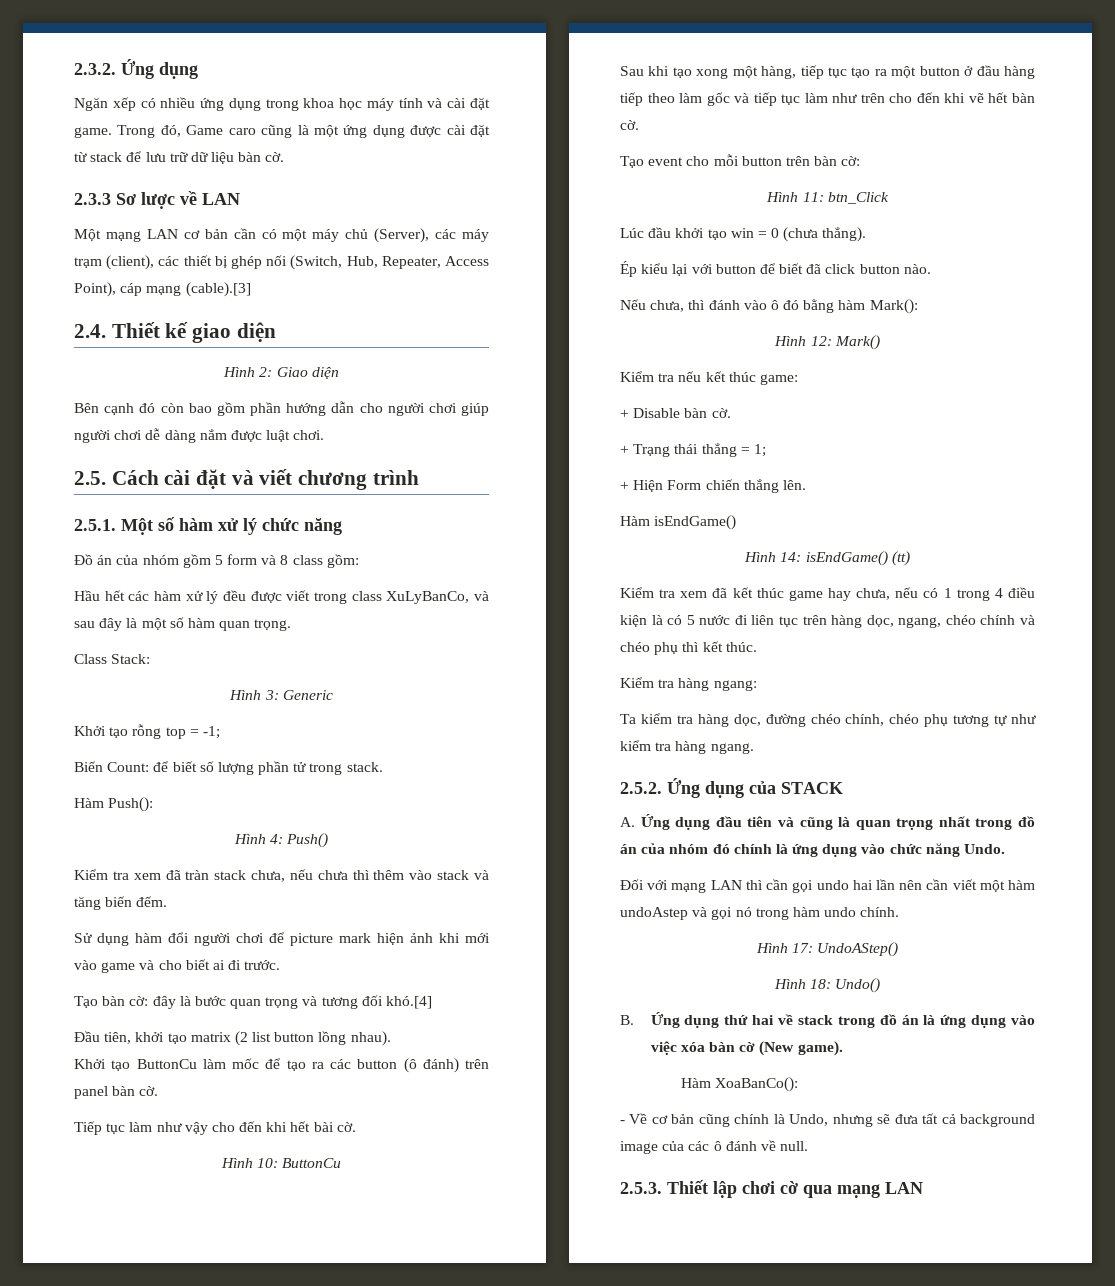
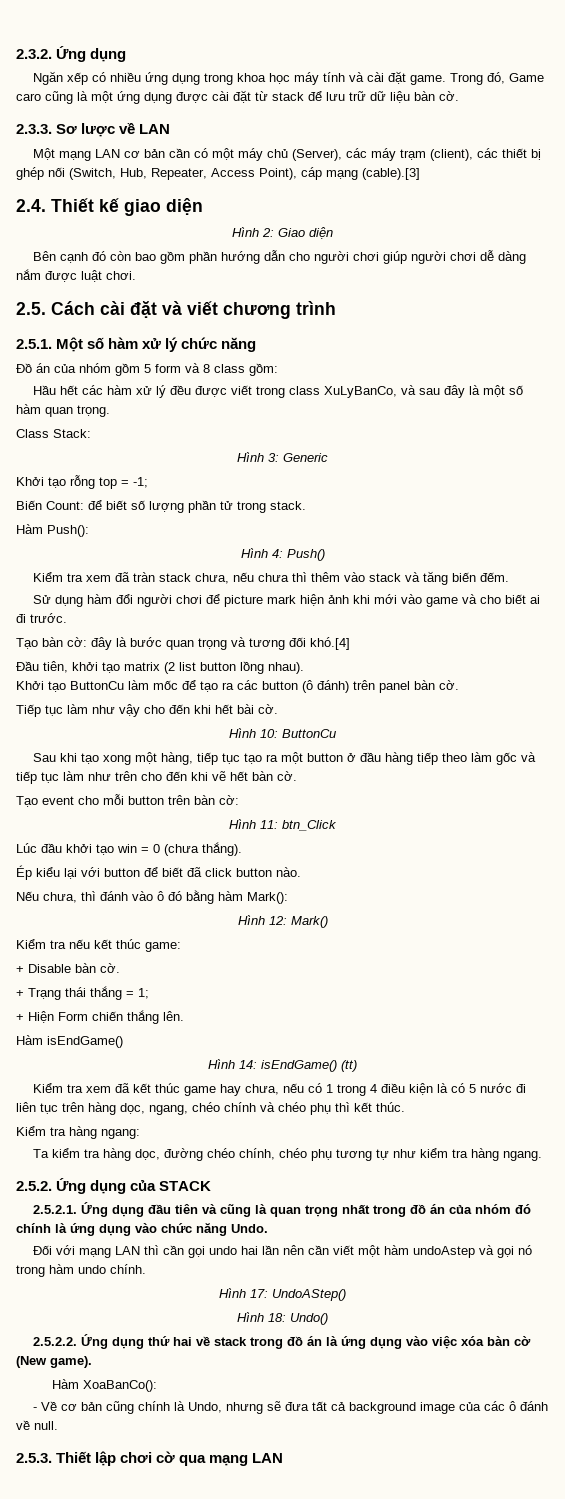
[74,193,111,205] 2.3.3 -> [16,124,52,134] 2.3.3.
[620,817,635,827] A. -> [33,1205,78,1214] 2.5.2.1.
[620,1015,634,1025] B. -> [33,1337,78,1346] 2.5.2.2.

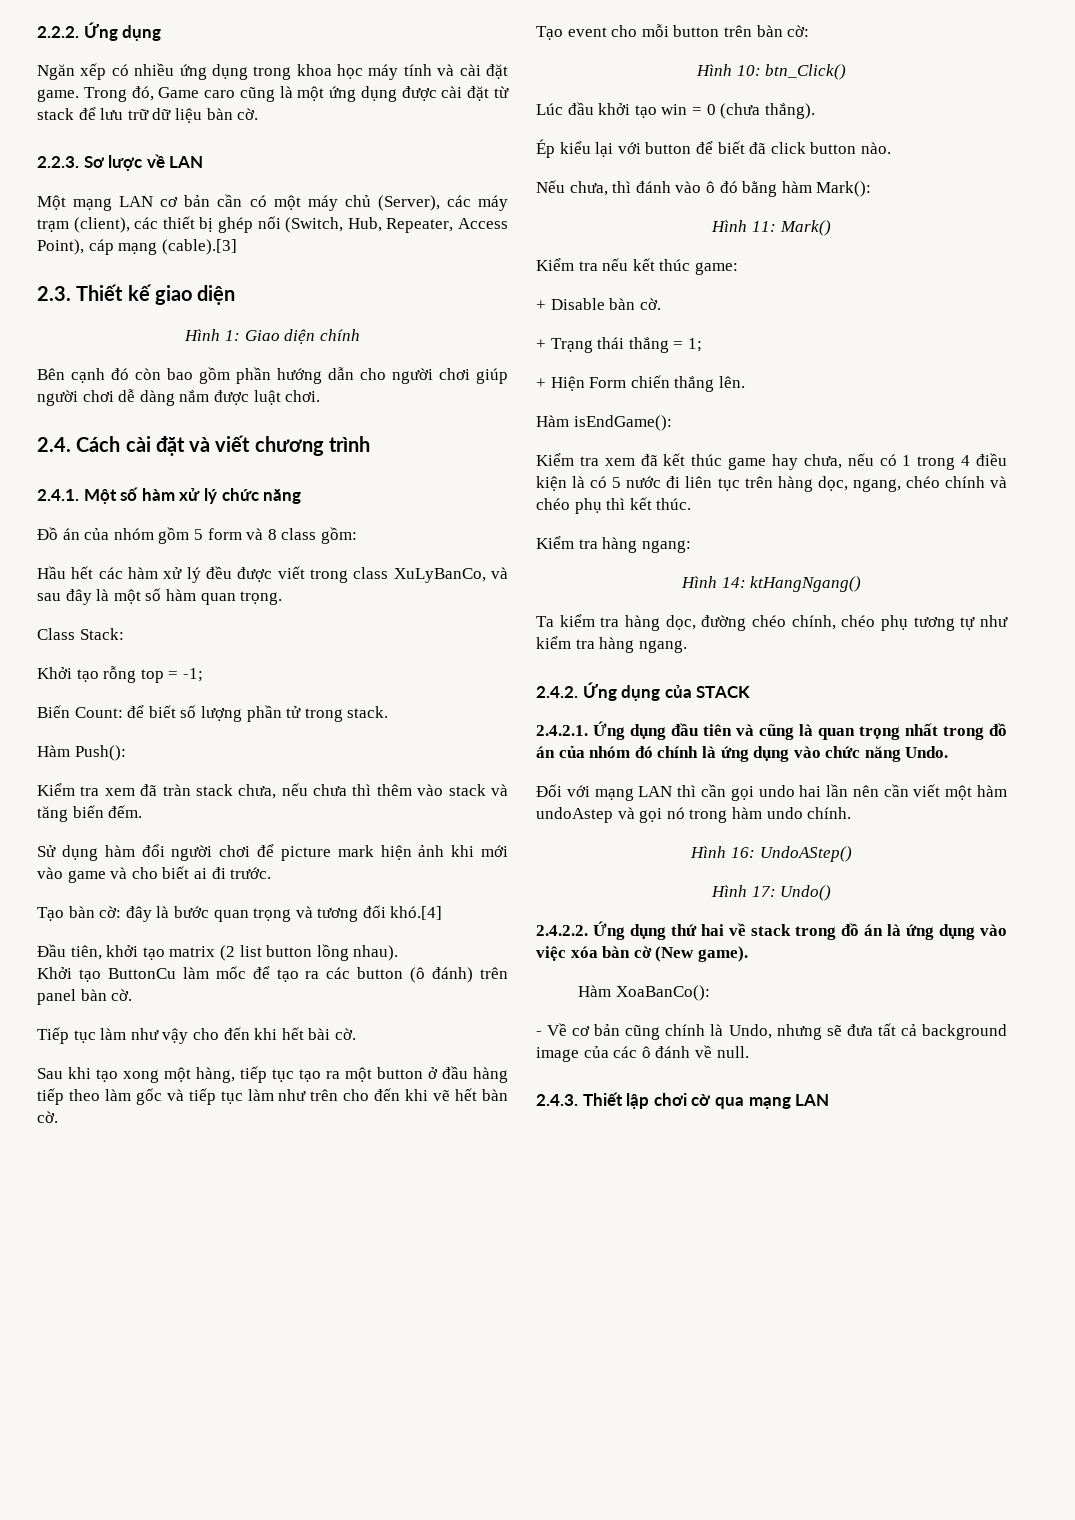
[16,49,52,59] 2.3.2. -> [37,26,79,38] 2.2.2.
[16,124,52,134] 2.3.3. -> [37,156,79,168] 2.2.3.
[16,199,46,212] 2.4. -> [37,286,71,301] 2.3.
[262,228,274,237] 2: -> [224,330,240,341] 1:
(333, 233) none -> [319,329,360,341] chính
[16,302,46,315] 2.5. -> [37,437,71,452] 2.4.
[16,339,52,349] 2.5.1. -> [37,489,79,501] 2.4.1.
[237,452,328,462] // Hình 3: Generic -> (124, 634) none
[240,548,325,561] // Hình 4: Push() -> (126, 753) none
[229,728,336,738] // Hình 10: ButtonCu -> (356, 1034) none
[260,820,337,831] 11: btn_Click -> [736,64,847,80] 10: btn_Click()
[268,916,287,925] 12: -> [752,221,776,232] 11:
[47,1036,123,1048] [208,1059,357,1072] isEndGame() // Hình 14: isEndGame() (tt) -> [573,415,672,431] isEndGame():
(140, 1134) none -> [680,576,862,592] // Hình 14: ktHangNgang()
[16,1181,52,1191] 2.5.2. -> [536,686,578,698] 2.4.2.
[33,1205,78,1214] 2.5.2.1. -> [536,725,588,736] 2.4.2.1.
[250,1289,268,1298] 17: -> [731,847,755,858] 16:
[268,1313,286,1322] 18: -> [751,886,776,897] 17:
[33,1337,78,1346] 2.5.2.2. -> [536,925,588,936] 2.4.2.2.
[16,1453,52,1463] 2.5.3. -> [536,1094,578,1106] 2.4.3.

